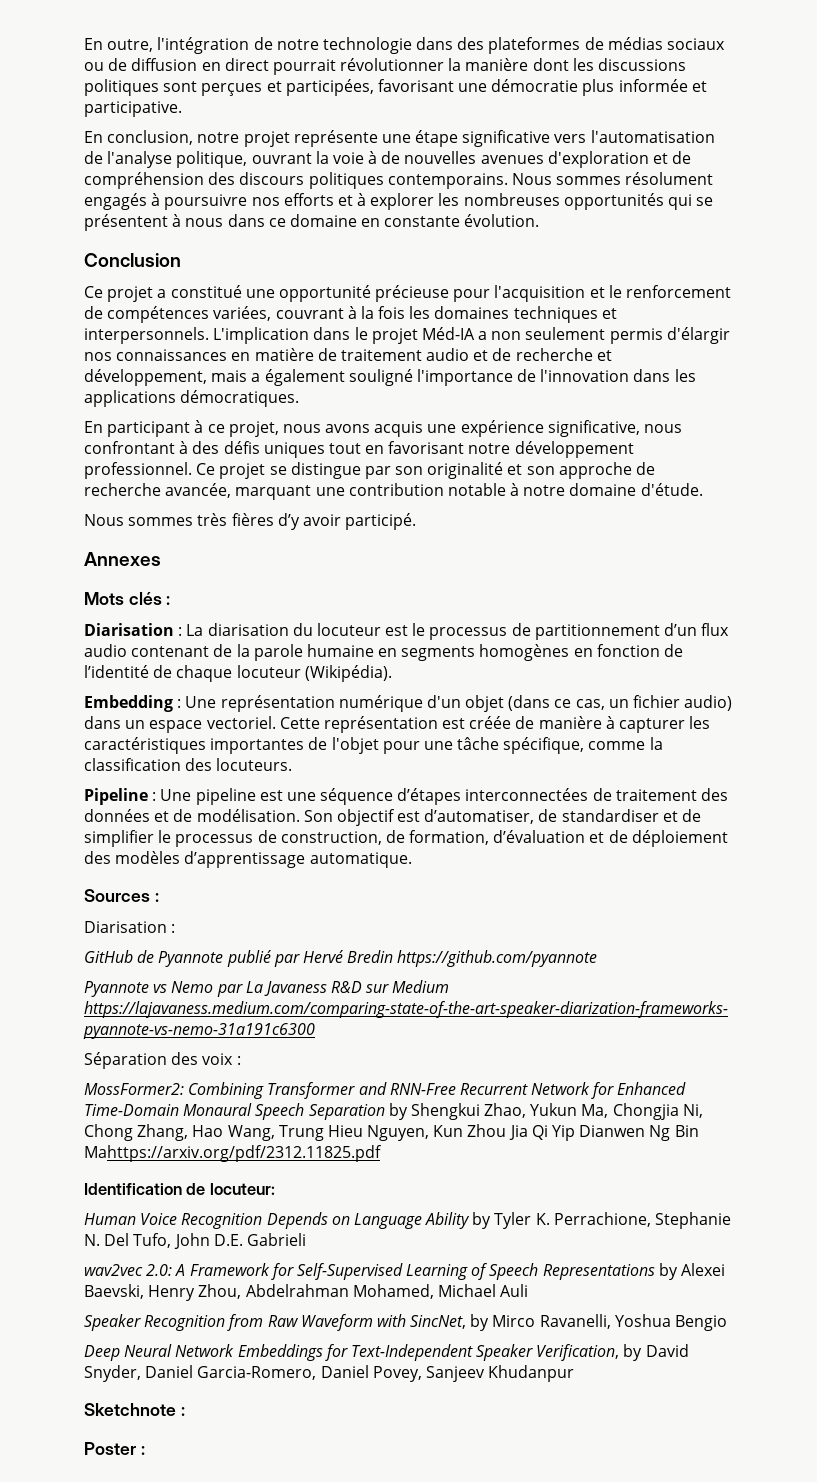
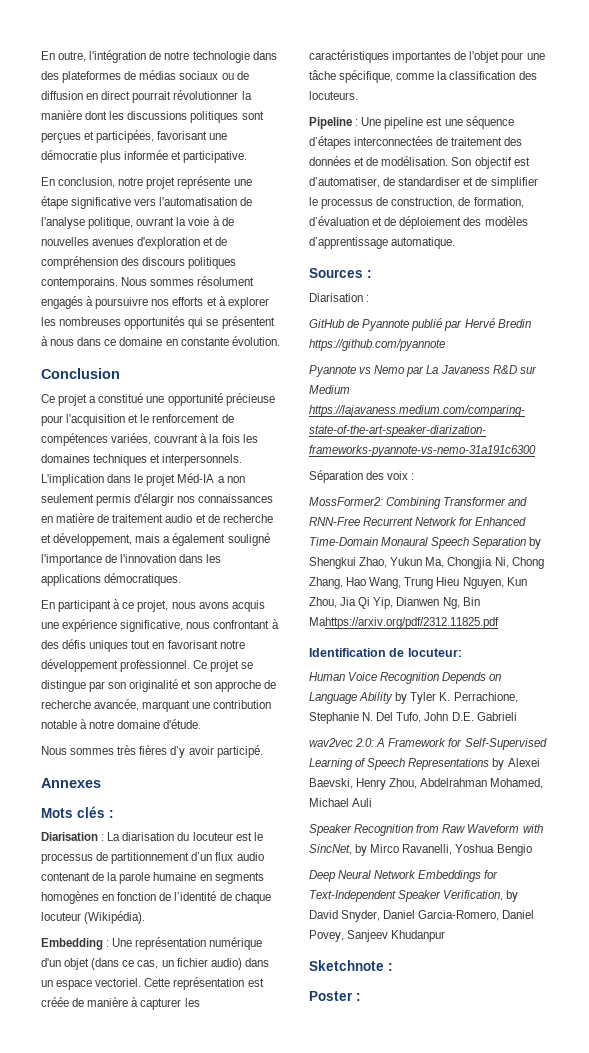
[467,1124,507,1137] Zhou -> [309,597,337,608] Zhou,
[552,1125,671,1141] Yip Dianwen Ng -> [373,597,460,609] Yip, Dianwen Ng,

